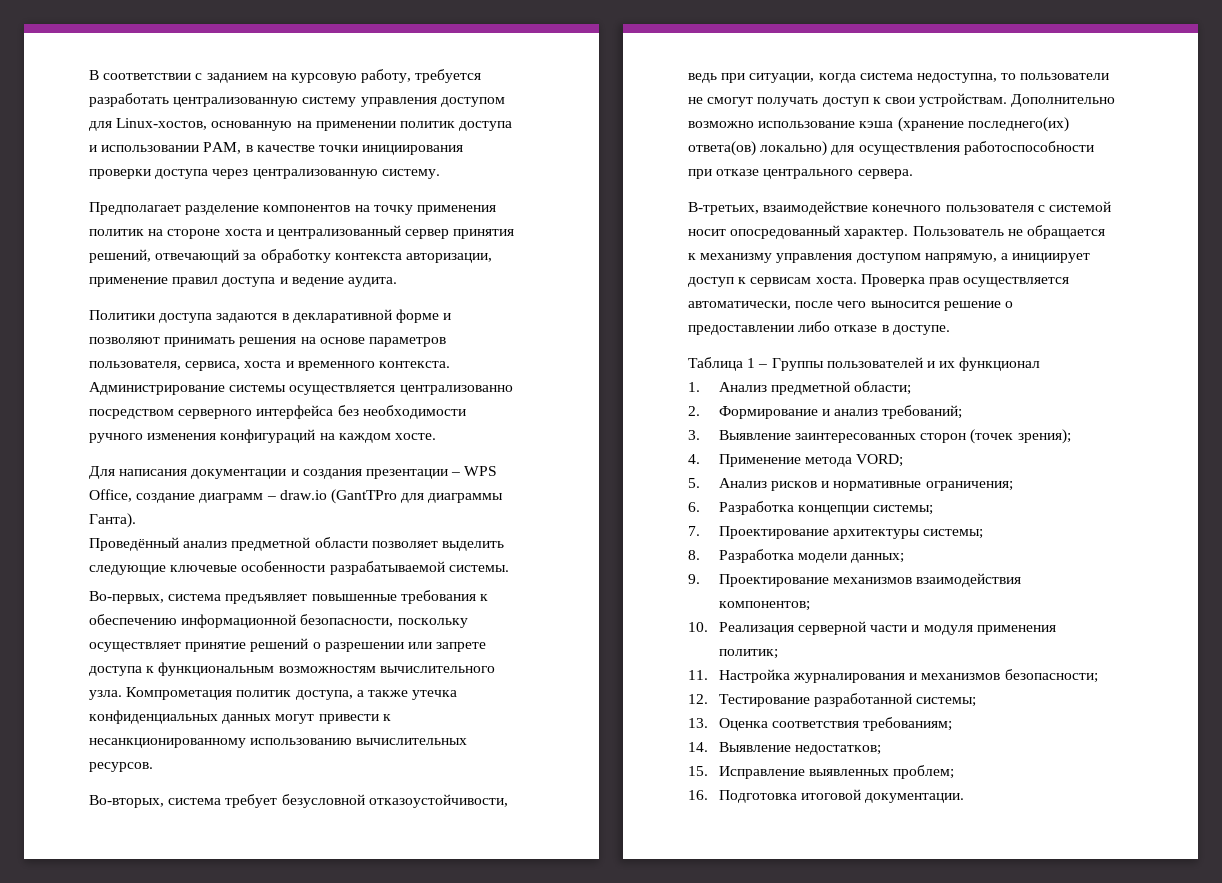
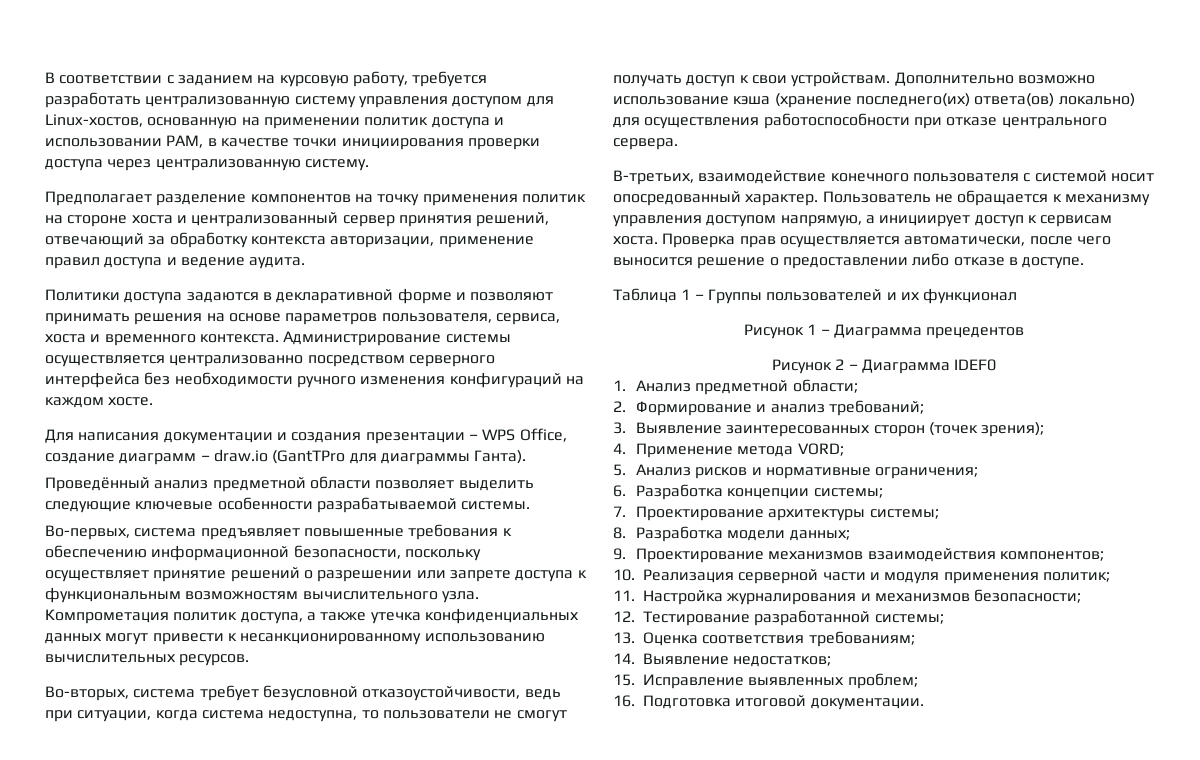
(1041, 364) none -> [743,324,1025,339] [771,359,997,374] // Рисунок 1 – Диаграмма прецедентов // Рисунок 2 – Диаграмма IDEF0

